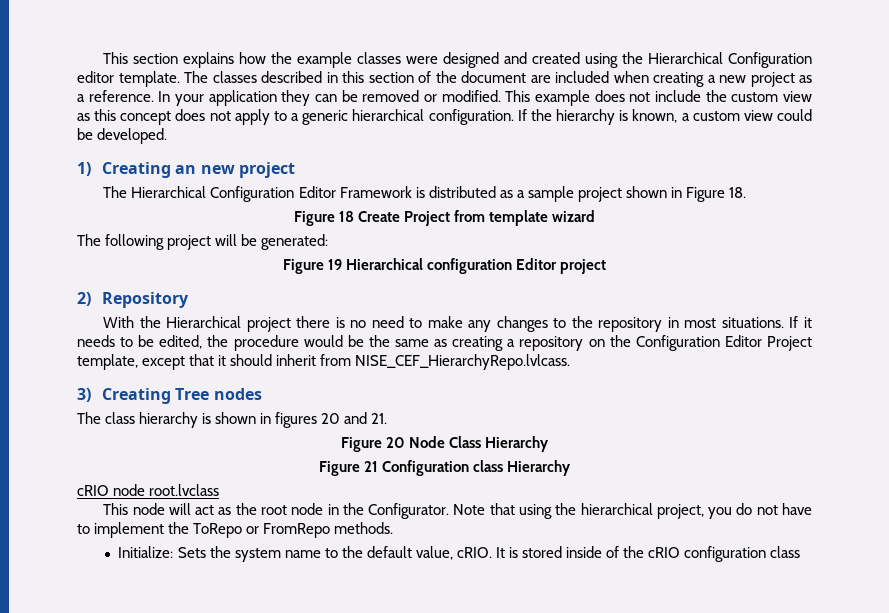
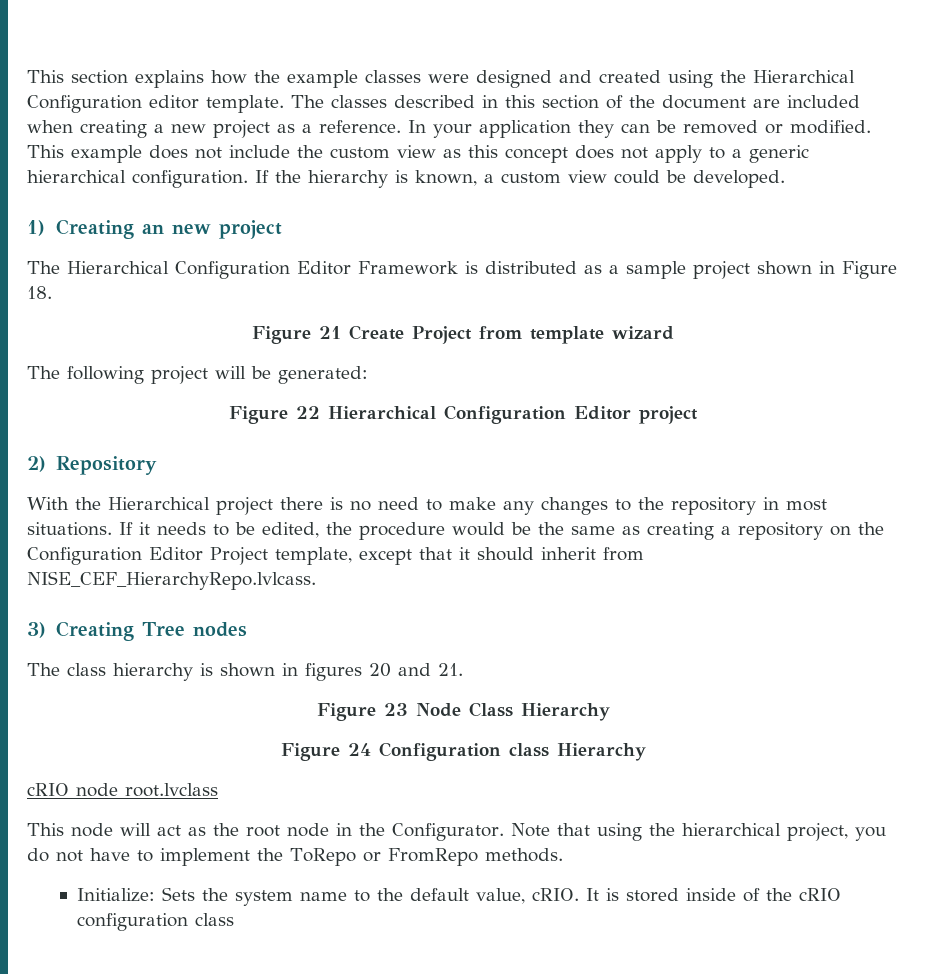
[338,211,354,222] 18 -> [319,326,341,339] 21
[327,258,513,274] 19 Hierarchical configuration -> [296,405,566,424] 22 Hierarchical Configuration
[385,437,405,448] 20 -> [383,703,408,716] 23
[363,461,378,472] 21 -> [347,743,371,756] 24

